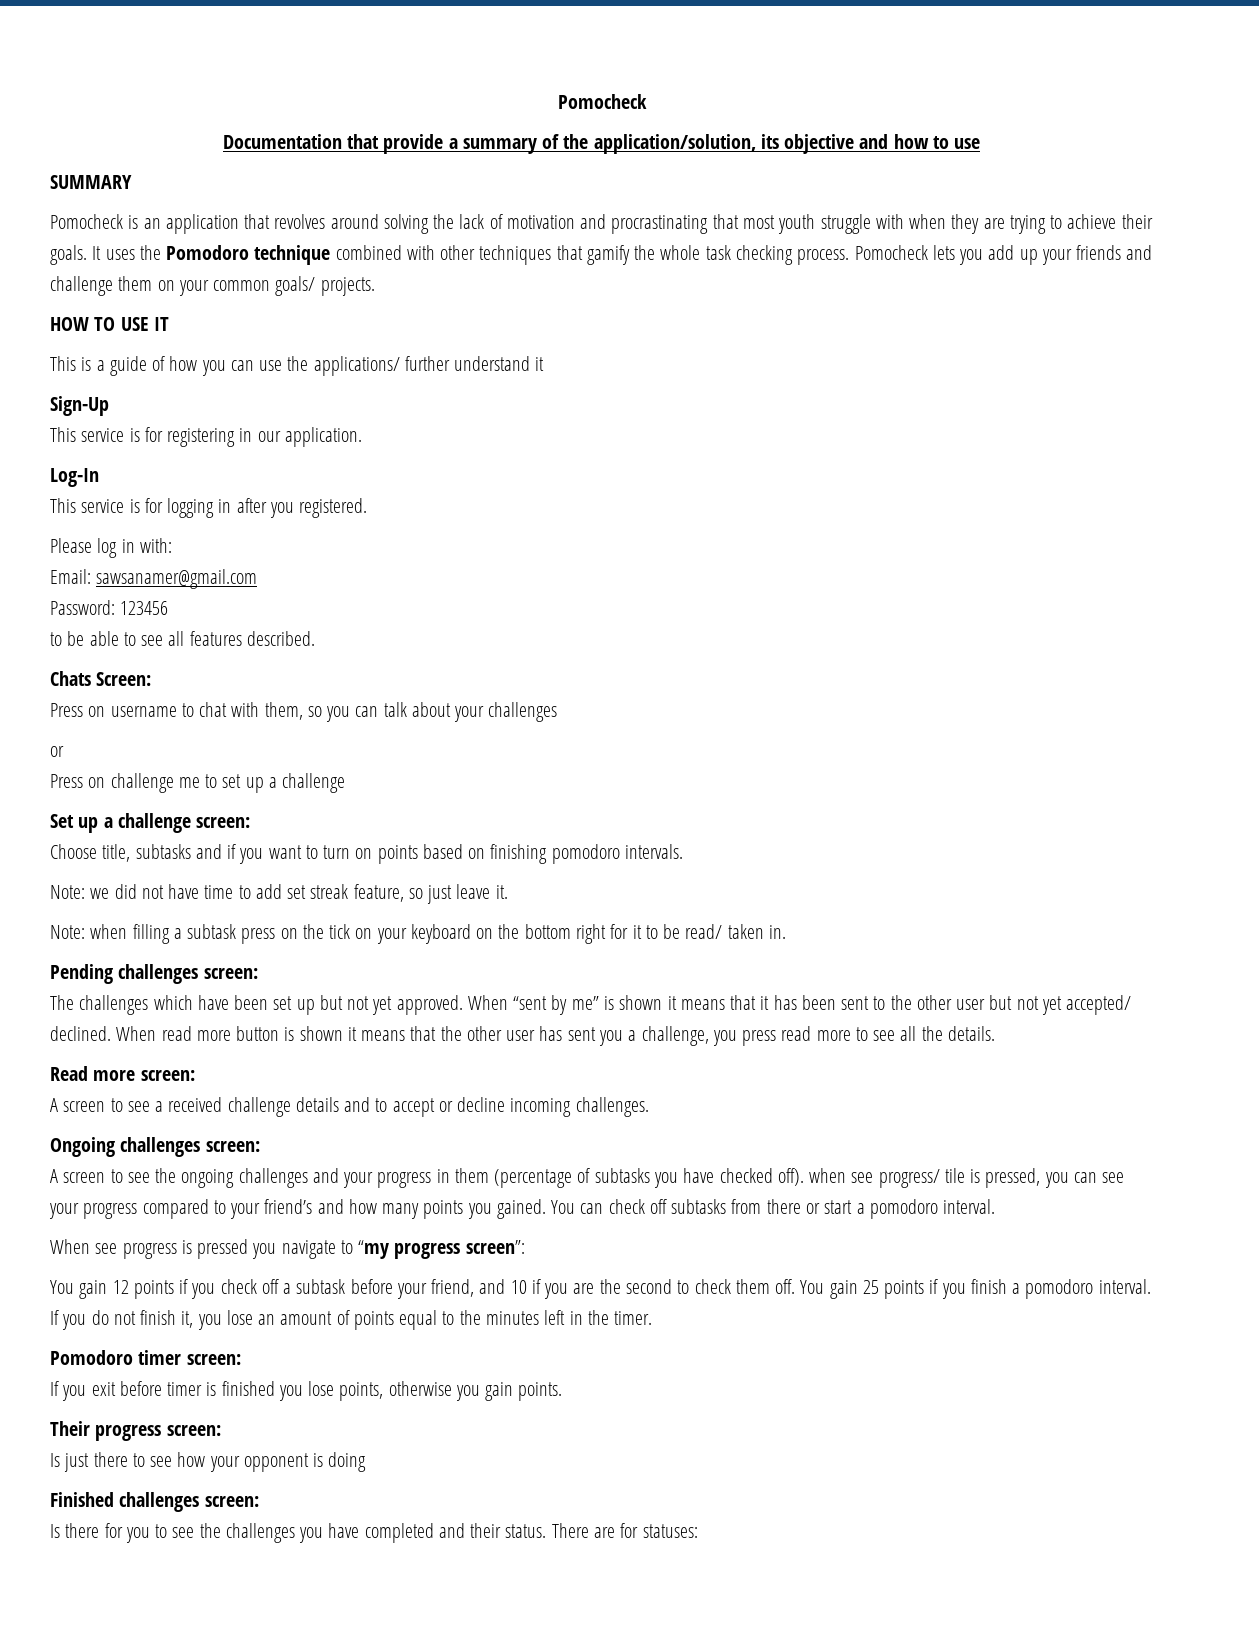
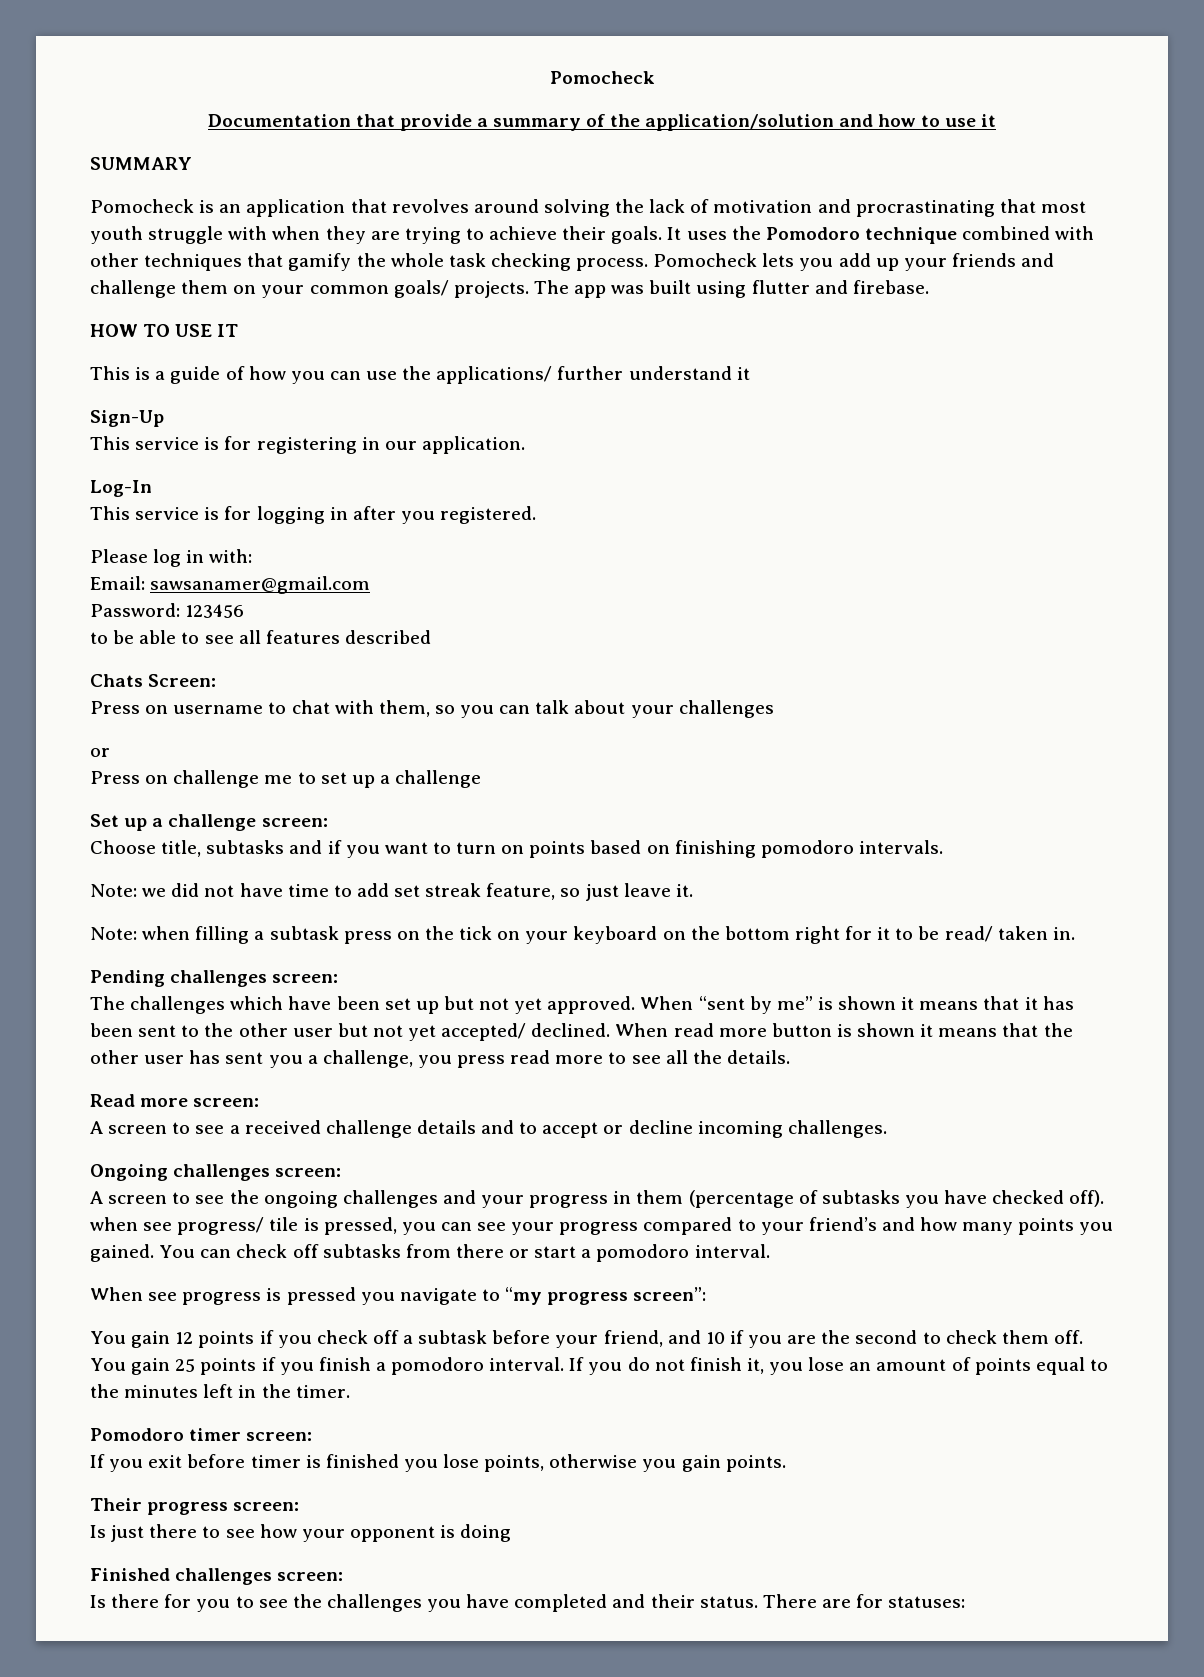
[593,134,855,154] application/solution, its objective -> [644,114,834,131] application/solution
(981, 143) none -> [981,114,997,127] it
(375, 286) none -> [533,280,929,298] The app was built using flutter and firebase.
[246,631,315,646] described. -> [344,630,431,644] described

